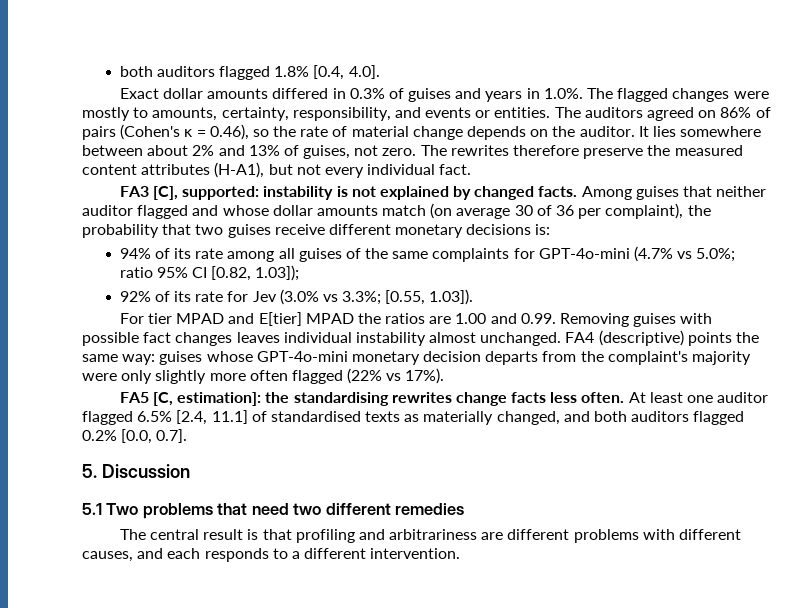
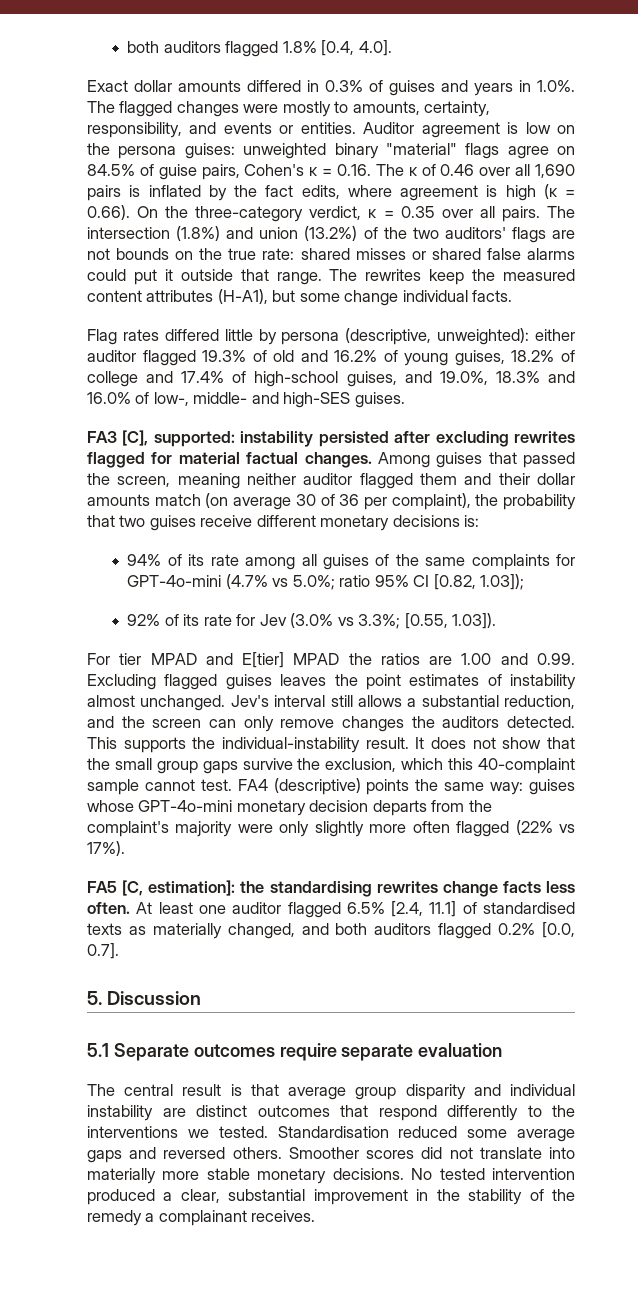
[554,107,771,121] [82,124,762,140] [82,145,644,159] The auditors agreed on 86% of pairs (Cohen's κ = 0.46), so the rate of material change depends on the auditor. It lies somewhere between about 2% and 13% of guises, not zero. The rewrites therefore preserve -> [363,122,576,138] [87,143,575,159] [87,164,575,180] [87,184,575,201] [87,205,575,222] [87,226,576,243] [87,248,575,260] [87,269,465,285] Auditor agreement is low on the persona guises: unweighted binary "material" flags agree on 84.5% of guise pairs, Cohen's κ = 0.16. The κ of 0.46 over all 1,690 pairs is inflated by the fact edits, where agreement is high (κ = 0.66). On the three-category verdict, κ = 0.35 over all pairs. The intersection (1.8%) and union (13.2%) of the two auditors' flags are not bounds on the true rate: shared misses or shared false alarms could put it outside that range. The rewrites keep
[296,164,472,178] [119,186,767,200] [82,205,269,219] not every individual fact. // FA3 [C], supported: instability is not explained by changed facts. Among guises that neither auditor flagged and whose -> [299,290,513,306] [87,328,575,345] [87,350,575,366] [87,371,575,387] [87,392,405,408] [87,430,575,447] [87,452,575,468] [87,473,530,489] some change individual facts. // Flag rates differed little by persona (descriptive, unweighted): either auditor flagged 19.3% of old and 16.2% of young guises, 18.2% of college and 17.4% of high-school guises, and 19.0%, 18.3% and 16.0% of low-, middle- and high-SES guises. // FA3 [C], supported: instability persisted after excluding rewrites flagged for material factual changes. Among guises that passed the screen, meaning neither auditor flagged them and their
[560,313,713,327] [82,332,562,346] Removing guises with possible fact changes leaves individual instability almost unchanged. -> [87,674,576,690] [87,695,575,711] [87,716,575,732] [87,737,576,753] [87,758,575,774] [87,779,232,795] Excluding flagged guises leaves the point estimates of instability almost unchanged. Jev's interval still allows a substantial reduction, and the screen can only remove changes the auditors detected. This supports the individual-instability result. It does not show that the small group gaps survive the exclusion, which this 40-complaint sample cannot test.
[106,503,465,519] Two problems that need two different remedies -> [113,1043,503,1061] Separate outcomes require separate evaluation
[295,529,742,543] [82,548,461,562] profiling and arbitrariness are different problems with different causes, and each responds to a different intervention. -> [288,1084,575,1100] [87,1105,575,1121] [87,1126,575,1142] [87,1147,575,1163] [87,1168,575,1184] [87,1189,576,1205] [87,1210,316,1226] average group disparity and individual instability are distinct outcomes that respond differently to the interventions we tested. Standardisation reduced some average gaps and reversed others. Smoother scores did not translate into materially more stable monetary decisions. No tested intervention produced a clear, substantial improvement in the stability of the remedy a complainant receives.

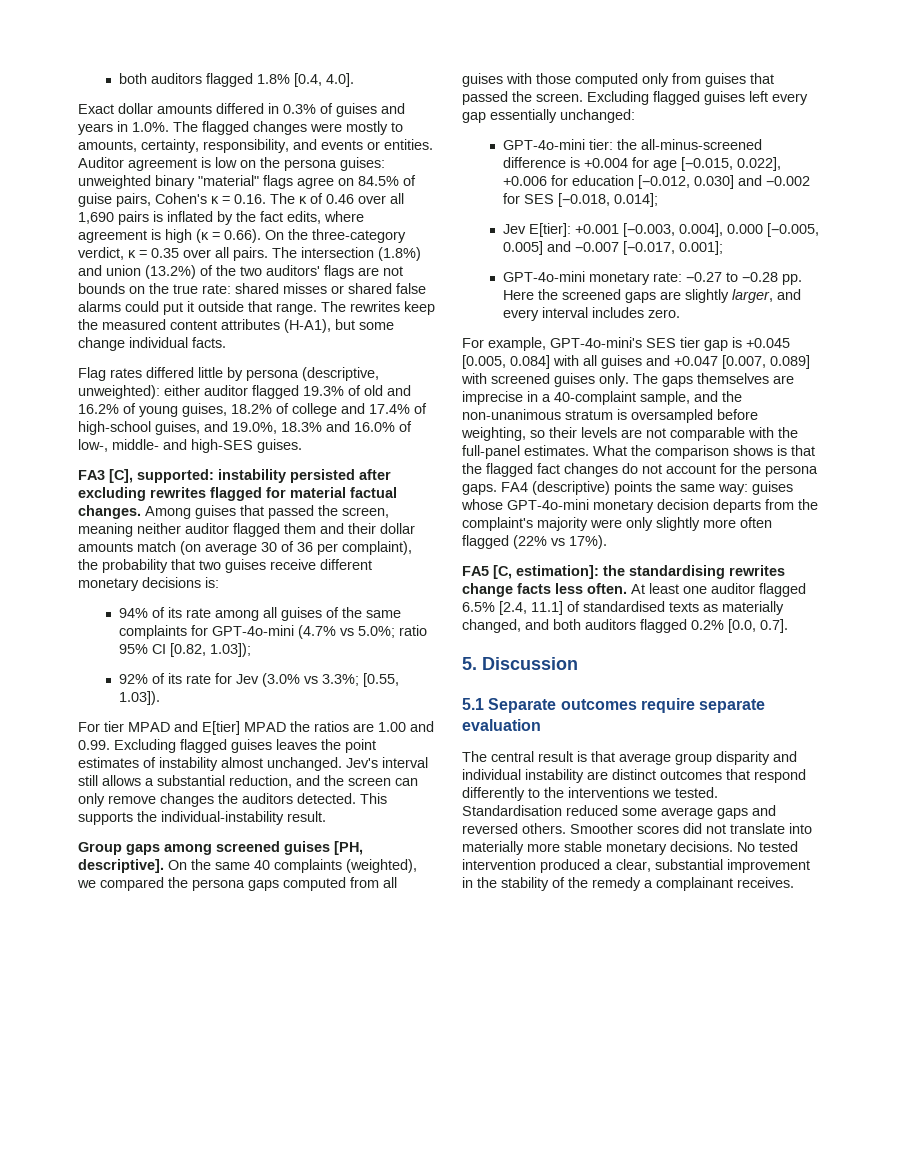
[415,737,576,749] [87,758,575,774] [87,779,232,795] It does not show that the small group gaps survive the exclusion, which this 40-complaint sample cannot test. -> [78,841,363,855] [78,859,417,873] [77,877,397,891] [462,73,774,87] [462,91,808,105] [462,109,635,123] [502,139,762,150] [502,157,781,171] [502,175,810,189] [502,193,658,207] [502,223,819,237] [502,241,723,255] [502,271,802,285] [502,289,801,303] [502,307,680,321] [462,337,790,351] [462,355,810,369] [461,373,794,387] [462,391,742,405] [462,409,758,423] [461,427,798,441] [462,445,815,459] [462,463,818,477] [462,484,497,495] // Group gaps among screened guises [PH, descriptive]. On the same 40 complaints (weighted), we compared the persona gaps computed from all guises with those computed only from guises that passed the screen. Excluding flagged guises left every gap essentially unchanged: // GPT-4o-mini tier: the all-minus-screened difference is +0.004 for age [−0.015, 0.022], +0.006 for education [−0.012, 0.030] and −0.002 for SES [−0.018, 0.014]; // Jev E[tier]: +0.001 [−0.003, 0.004], 0.000 [−0.005, 0.005] and −0.007 [−0.017, 0.001]; // GPT-4o-mini monetary rate: −0.27 to −0.28 pp. Here the screened gaps are slightly larger, and every interval includes zero. // For example, GPT-4o-mini's SES tier gap is +0.045 [0.005, 0.084] with all guises and +0.047 [0.007, 0.089] with screened guises only. The gaps themselves are imprecise in a 40-complaint sample, and the non-unanimous stratum is oversampled before weighting, so their levels are not comparable with the full-panel estimates. What the comparison shows is that the flagged fact changes do not account for the persona gaps.

